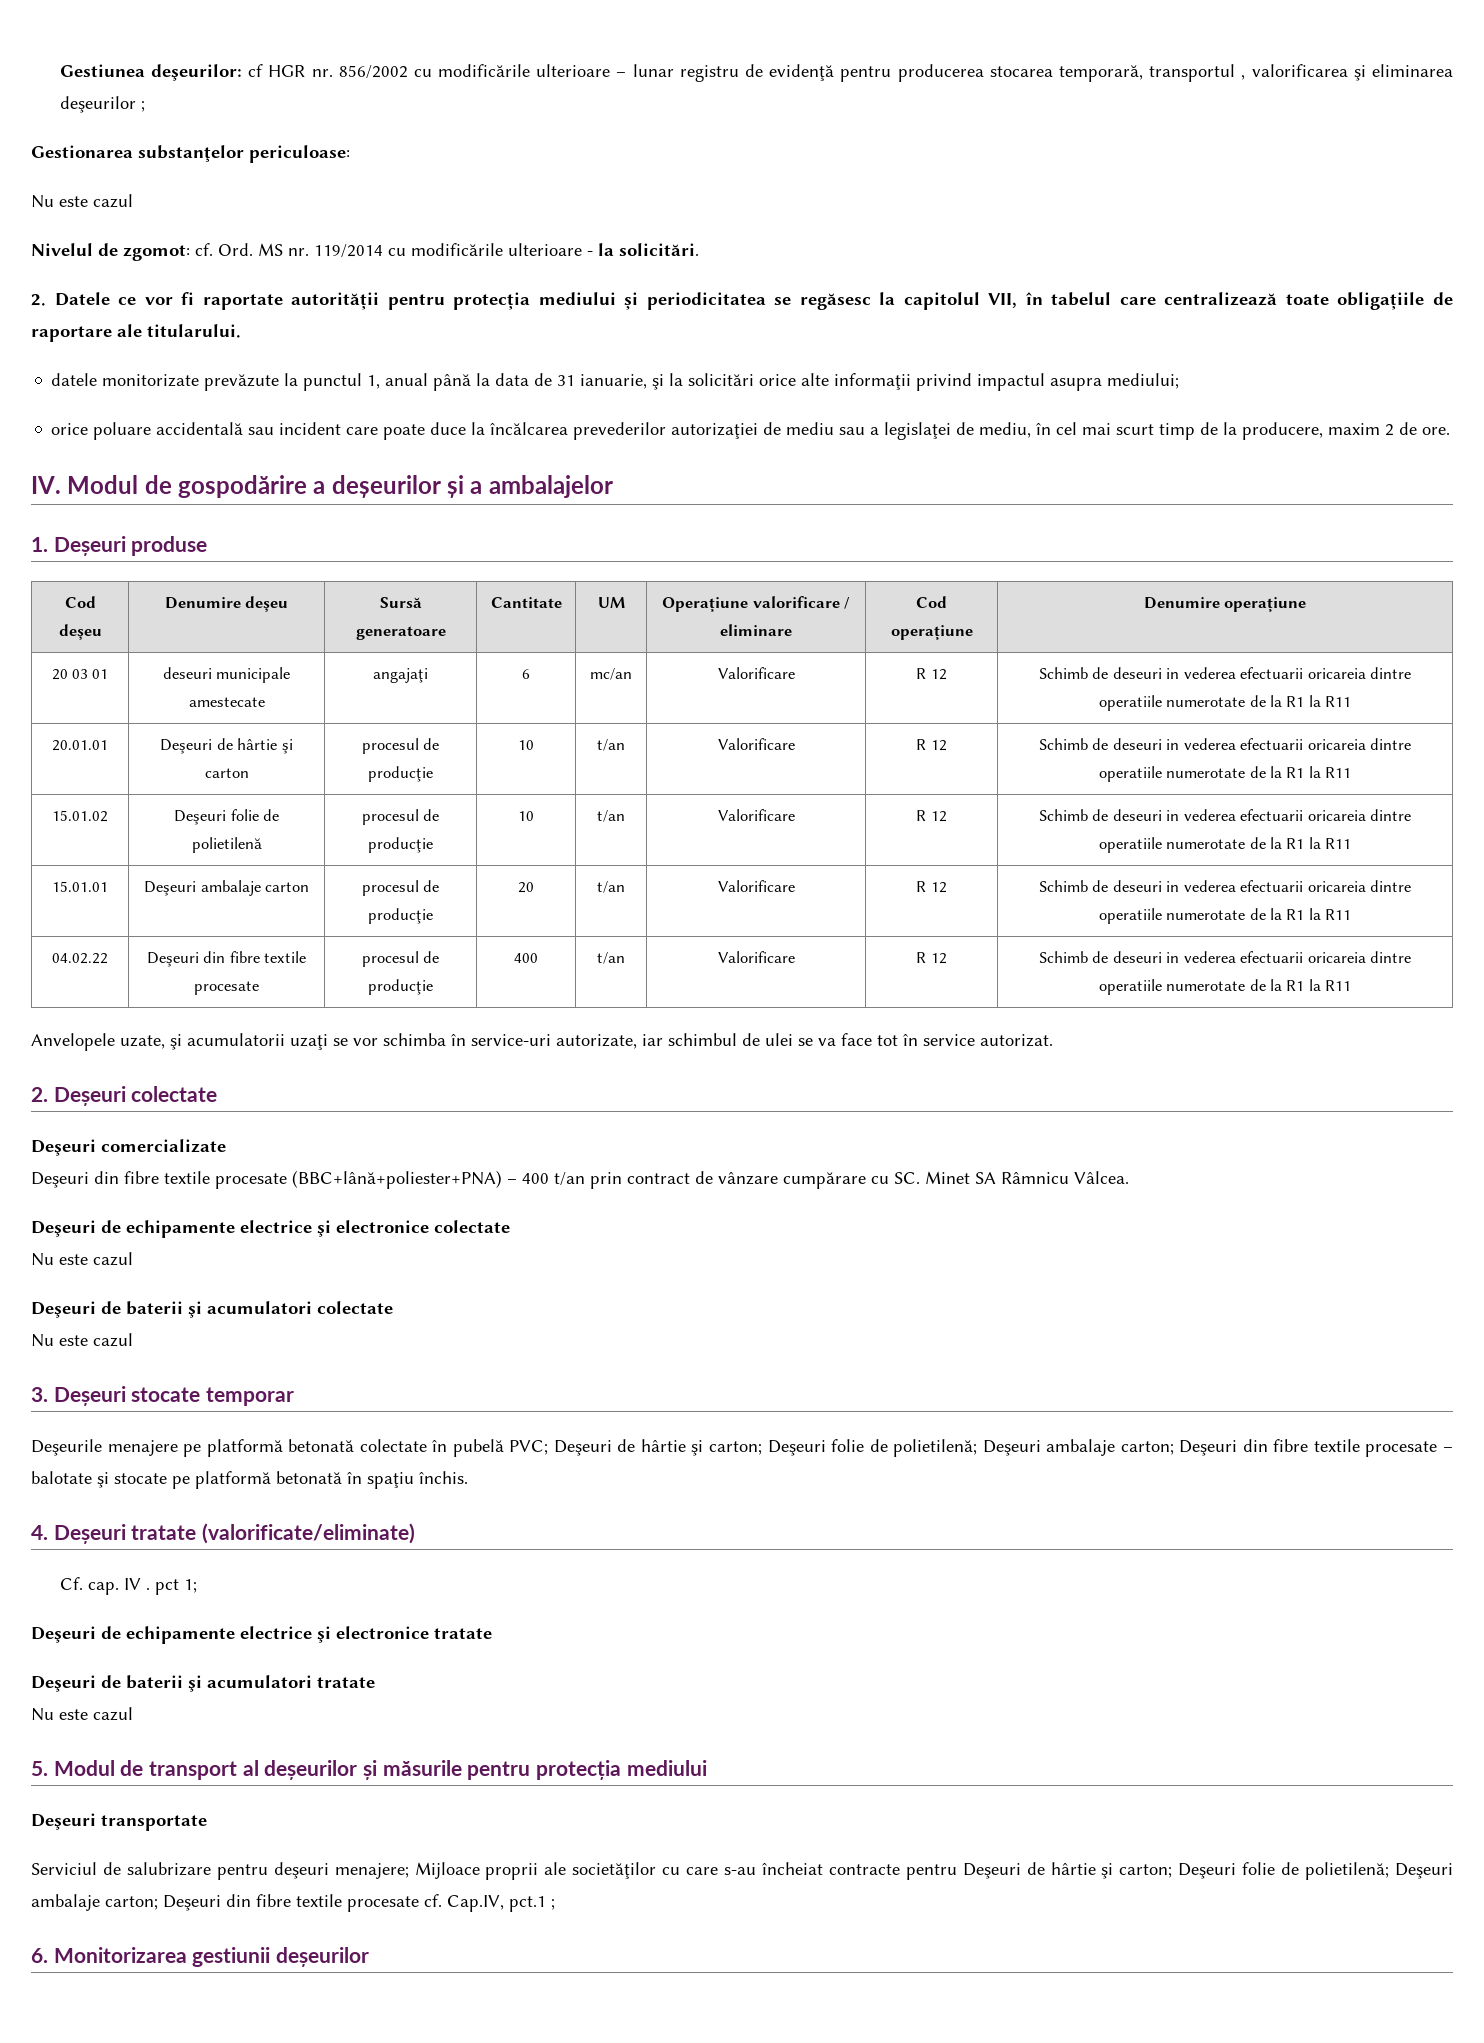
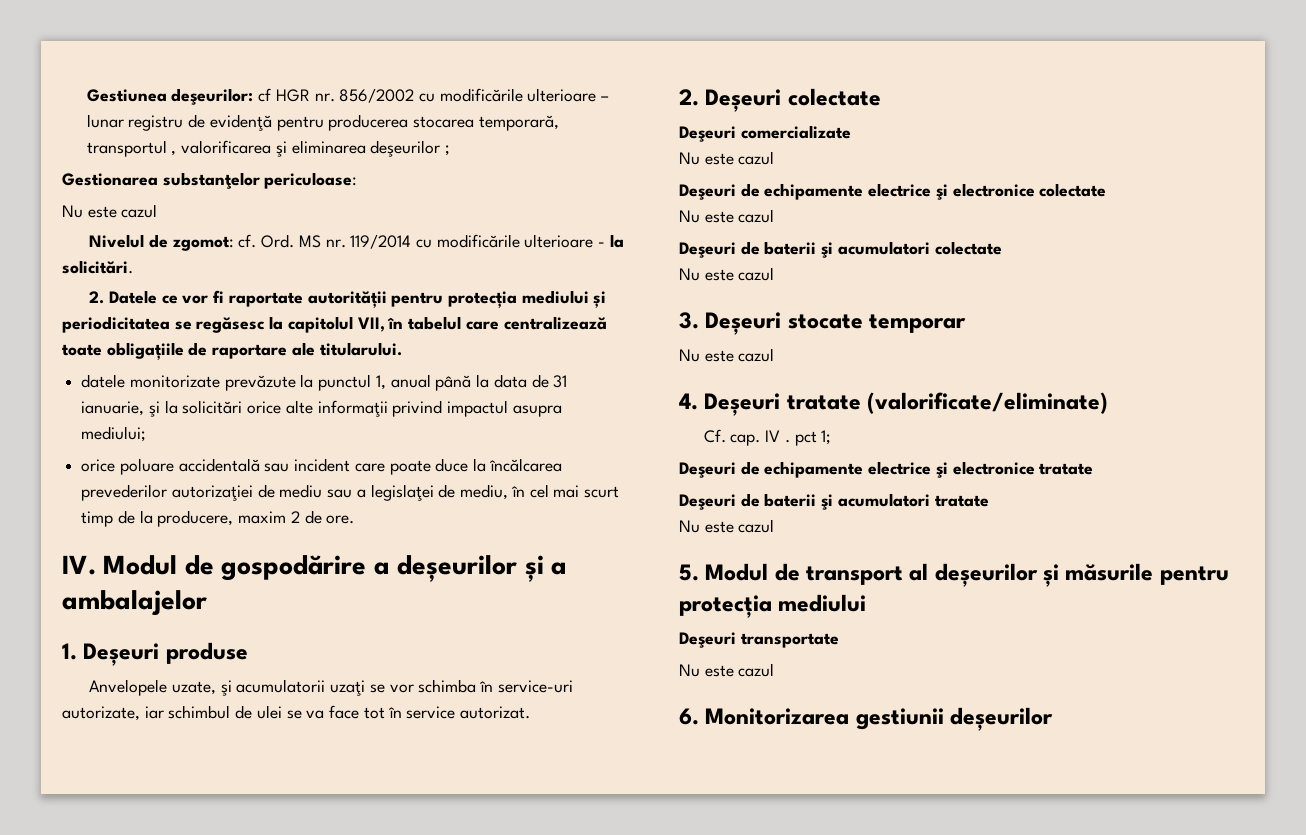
[64,596,96,608] [58,624,102,640] [164,596,289,612] [379,597,422,608] [355,626,446,640] [490,597,562,608] [597,597,625,608] [662,596,850,612] [720,624,792,636] [916,596,947,608] [890,625,973,640] [1143,597,1307,612] [51,669,109,680] [162,667,291,683] [188,697,265,707] [372,668,428,683] [522,669,530,679] [590,668,632,680] [717,667,795,679] [916,668,947,680] [1038,667,1412,679] [1098,695,1352,711] [52,740,108,751] [160,738,293,754] [204,768,249,778] [361,738,440,754] [367,766,433,782] [518,740,534,750] [597,739,625,751] [717,738,795,750] [916,739,947,751] [1038,738,1412,750] [1098,766,1352,782] [52,810,108,822] [174,809,279,825] [191,837,262,853] [361,809,440,825] [367,837,433,853] [518,811,534,821] [597,810,625,822] [717,809,795,821] [916,810,947,822] [1038,809,1412,821] [1098,837,1352,853] [52,881,108,892] [144,880,309,896] [361,880,440,896] [367,908,433,924] [518,882,534,893] [597,881,625,893] [717,880,795,892] [916,881,947,893] [1038,880,1412,892] [1098,908,1352,924] [52,953,108,964] [146,951,307,967] [194,981,259,995] [361,951,440,967] [367,979,433,995] [514,953,538,963] [597,952,625,964] [717,951,795,963] [916,952,947,964] [1038,951,1412,963] [1098,979,1352,995] // Cod deșeu | Denumire deșeu | Sursă generatoare | Cantitate | UM | Operațiune valorificare / eliminare | Cod operațiune | Denumire operațiune // 20 03 01 | deseuri municipale amestecate | angajaţi | 6 | mc/an | Valorificare | R 12 | Schimb de deseuri in vederea efectuarii oricareia dintre operatiile numerotate de la R1 la R11 // 20.01.01 | Deşeuri de hârtie şi carton | procesul de producţie | 10 | t/an | Valorificare | R 12 | Schimb de deseuri in vederea efectuarii oricareia dintre operatiile numerotate de la R1 la R11 // 15.01.02 | Deşeuri folie de polietilenă | procesul de producţie | 10 | t/an | Valorificare | R 12 | Schimb de deseuri in vederea efectuarii oricareia dintre operatiile numerotate de la R1 la R11 // 15.01.01 | Deşeuri ambalaje carton | procesul de producţie | 20 | t/an | Valorificare | R 12 | Schimb de deseuri in vederea efectuarii oricareia dintre operatiile numerotate de la R1 la R11 // 04.02.22 | Deşeuri din fibre textile procesate | procesul de producţie | 400 | t/an | Valorificare | R 12 | Schimb de deseuri in vederea efectuarii oricareia dintre operatiile numerotate de la R1 la R11 -> (248, 653) none
[31,1170,1129,1189] Deşeuri din fibre textile procesate (BBC+lână+poliester+PNA) – 400 t/an prin contract de vânzare cumpărare cu SC. Minet SA Râmnicu Vâlcea. -> [679,151,775,165] Nu este cazul
[31,1439,1453,1457] [31,1471,468,1489] Deşeurile menajere pe platformă betonată colectate în pubelă PVC; Deşeuri de hârtie şi carton; Deşeuri folie de polietilenă; Deşeuri ambalaje carton; Deşeuri din fibre textile procesate – balotate şi stocate pe platformă betonată în spaţiu închis. -> [679,348,775,362] Nu este cazul
[31,1862,1453,1880] [31,1894,555,1912] Serviciul de salubrizare pentru deşeuri menajere; Mijloace proprii ale societăţilor cu care s-au încheiat contracte pentru Deşeuri de hârtie şi carton; Deşeuri folie de polietilenă; Deşeuri ambalaje carton; Deşeuri din fibre textile procesate cf. Cap.IV, pct.1 ; -> [679,663,775,677] Nu este cazul

